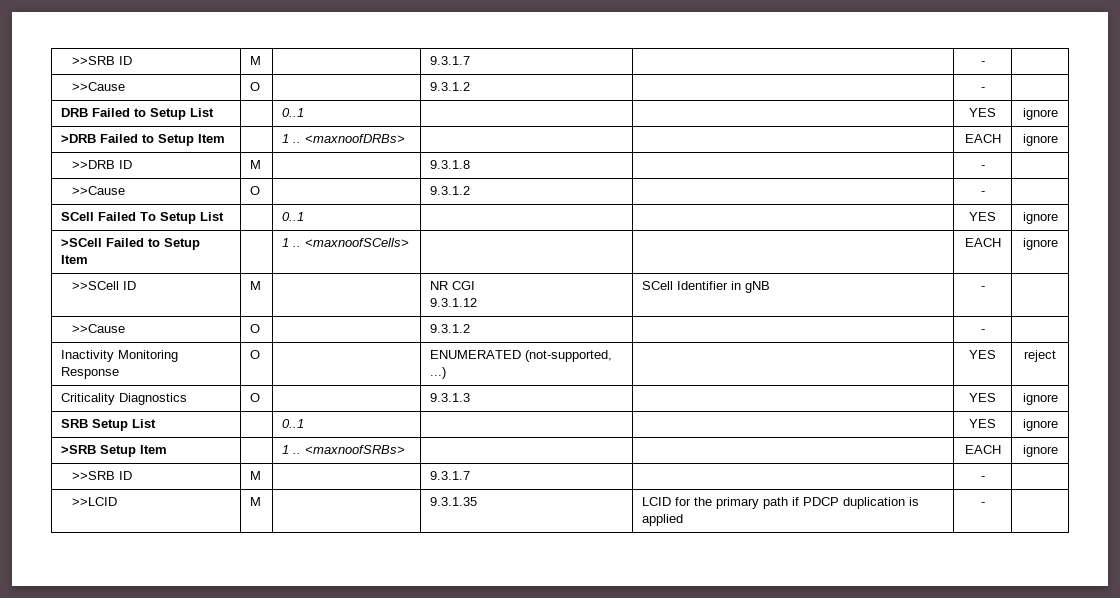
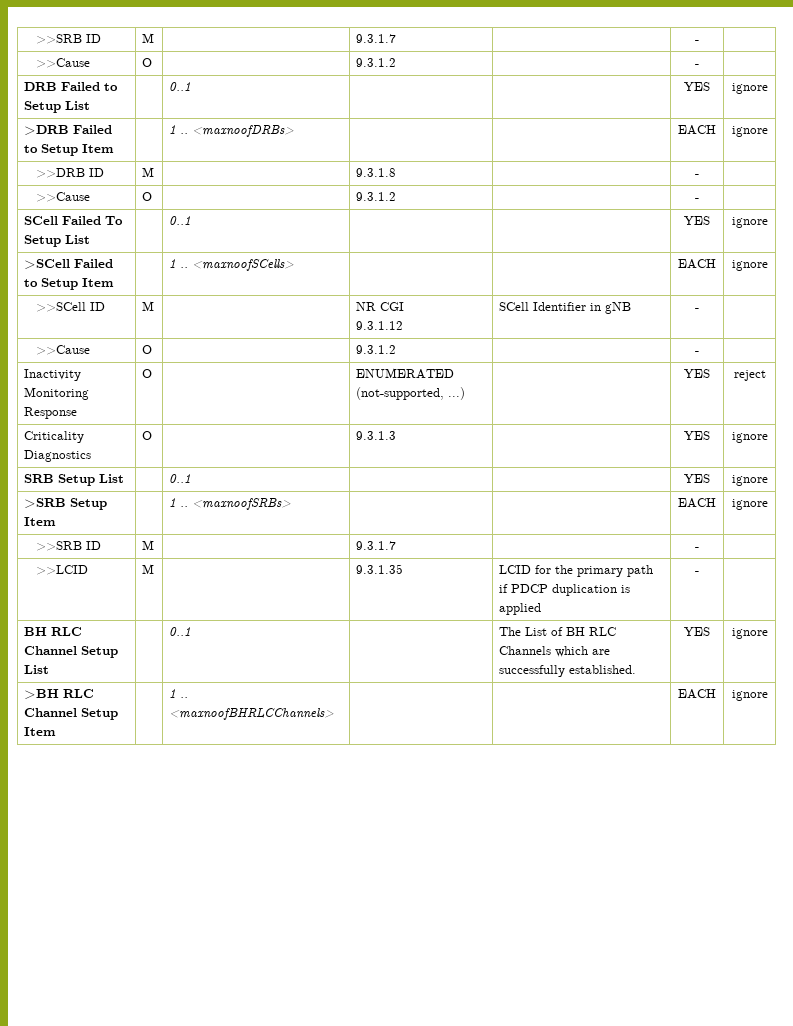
(985, 504) none -> [24,627,83,636] [24,646,119,658] [24,665,50,674] [169,627,192,636] [499,627,617,636] [499,646,611,657] [499,665,637,677] [684,627,710,636] [731,628,768,639] [24,689,95,699] [24,708,119,720] [24,727,57,736] [169,689,189,698] [169,708,335,720] [678,689,716,699] [731,690,768,701] // BH RLC Channel Setup List | | 0..1 | | The List of BH RLC Channels which are successfully established. | YES | ignore // >BH RLC Channel Setup Item | | 1 .. <maxnoofBHRLCChannels> | | | EACH | ignore

